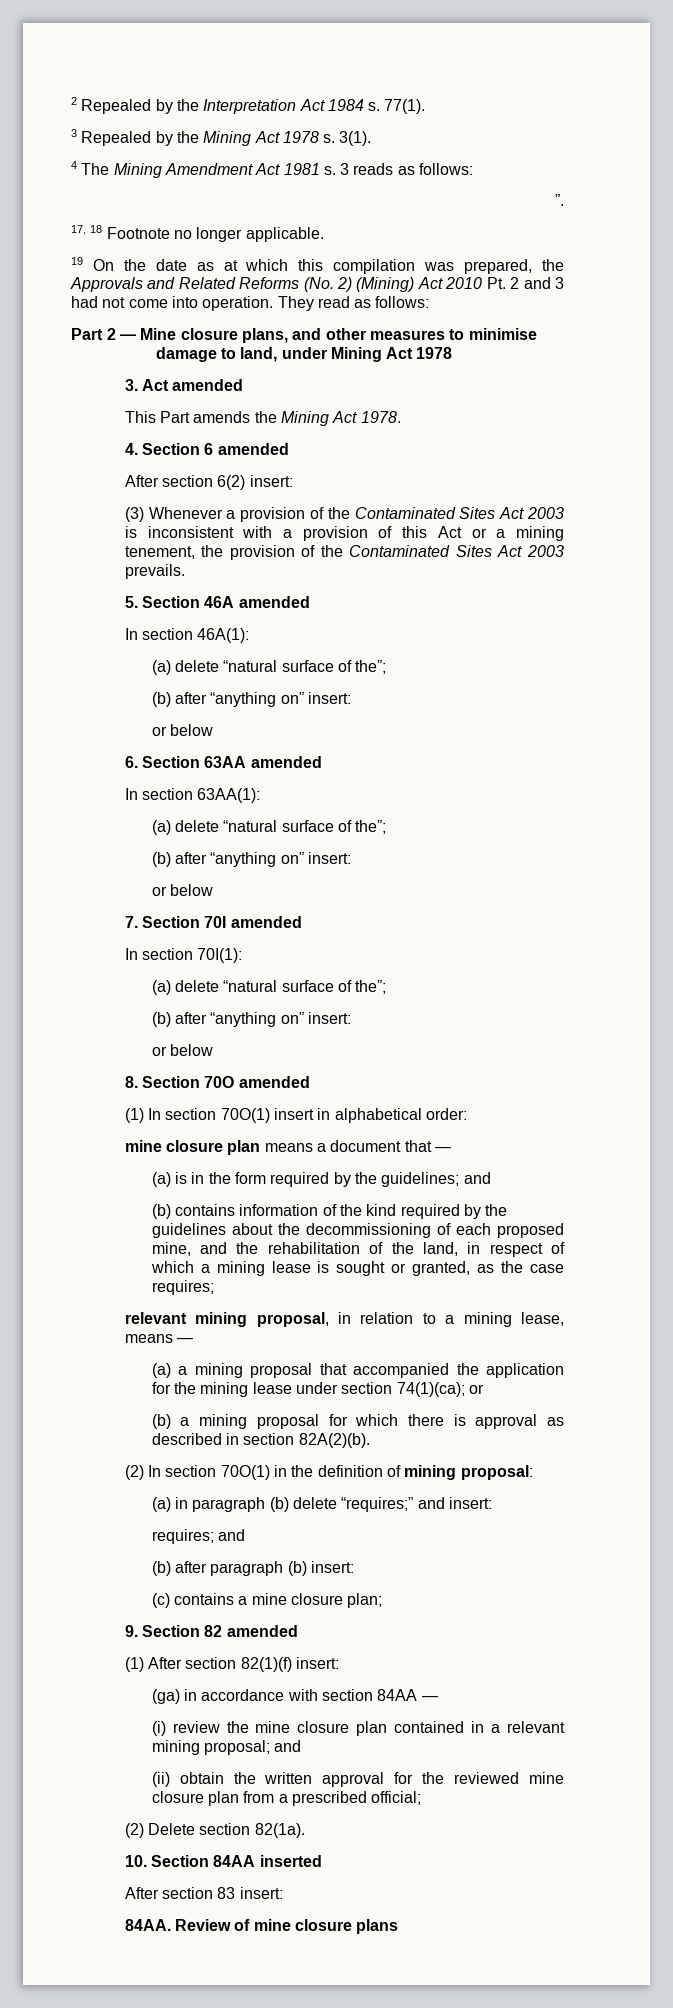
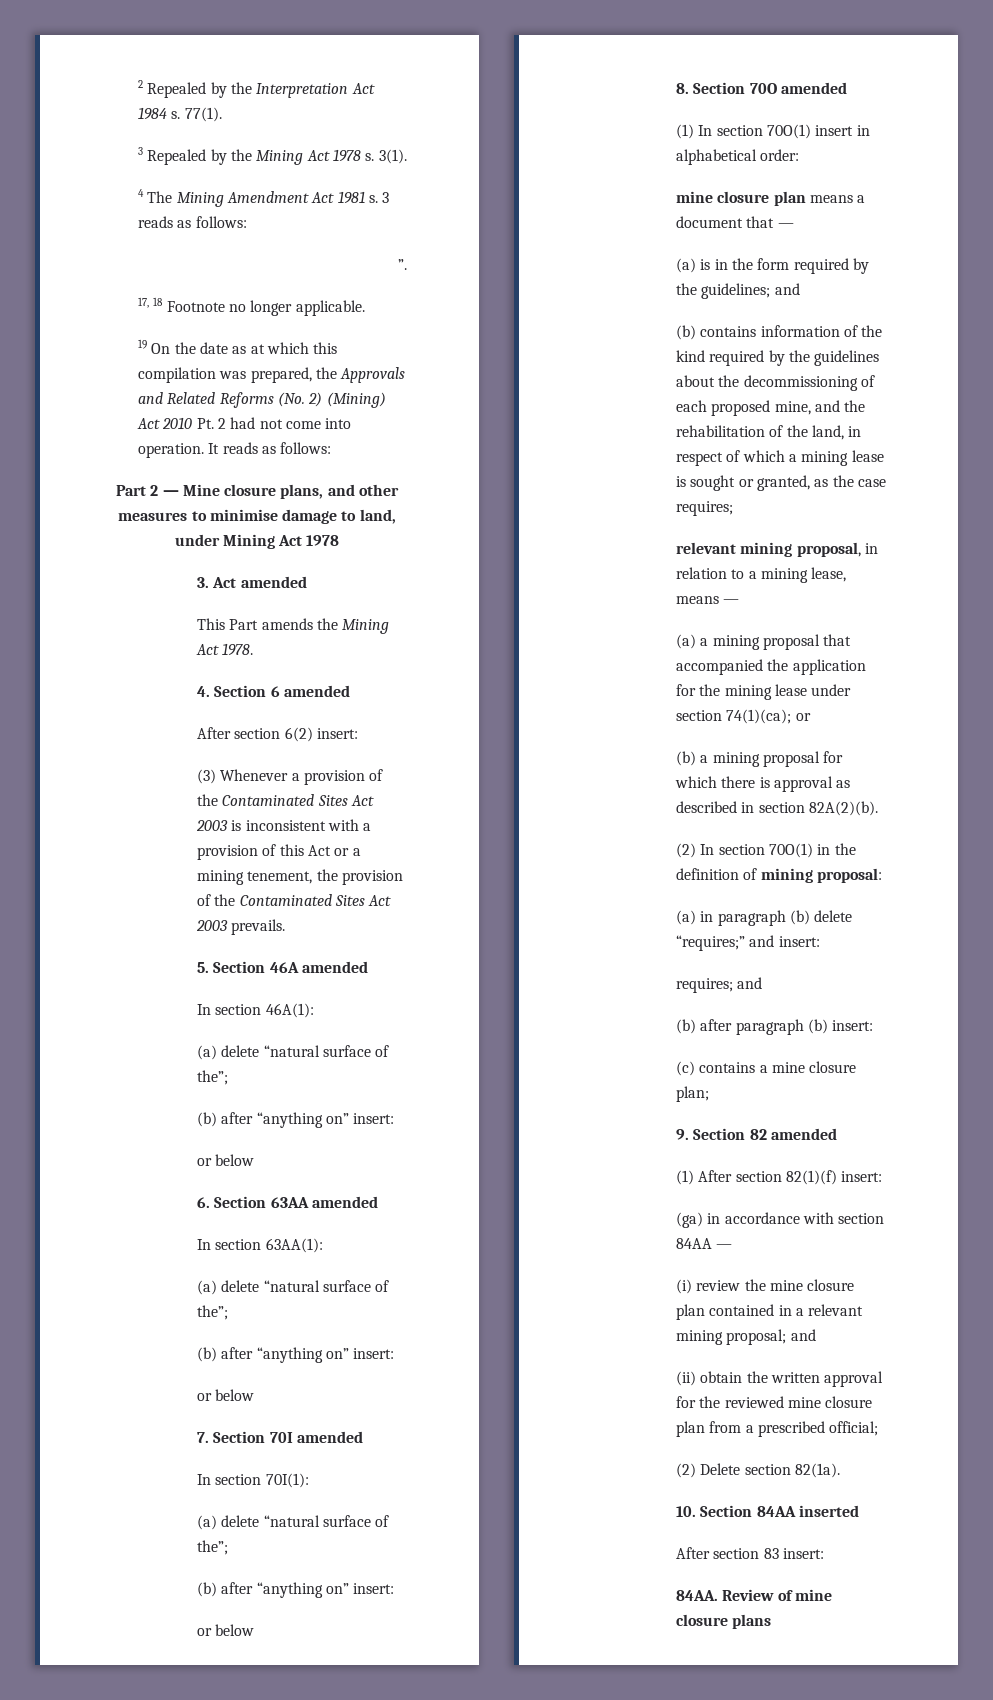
[523,277,564,289] and 3 -> (227, 423) none
[277,296,350,311] They read -> [208,442,258,454] It reads

